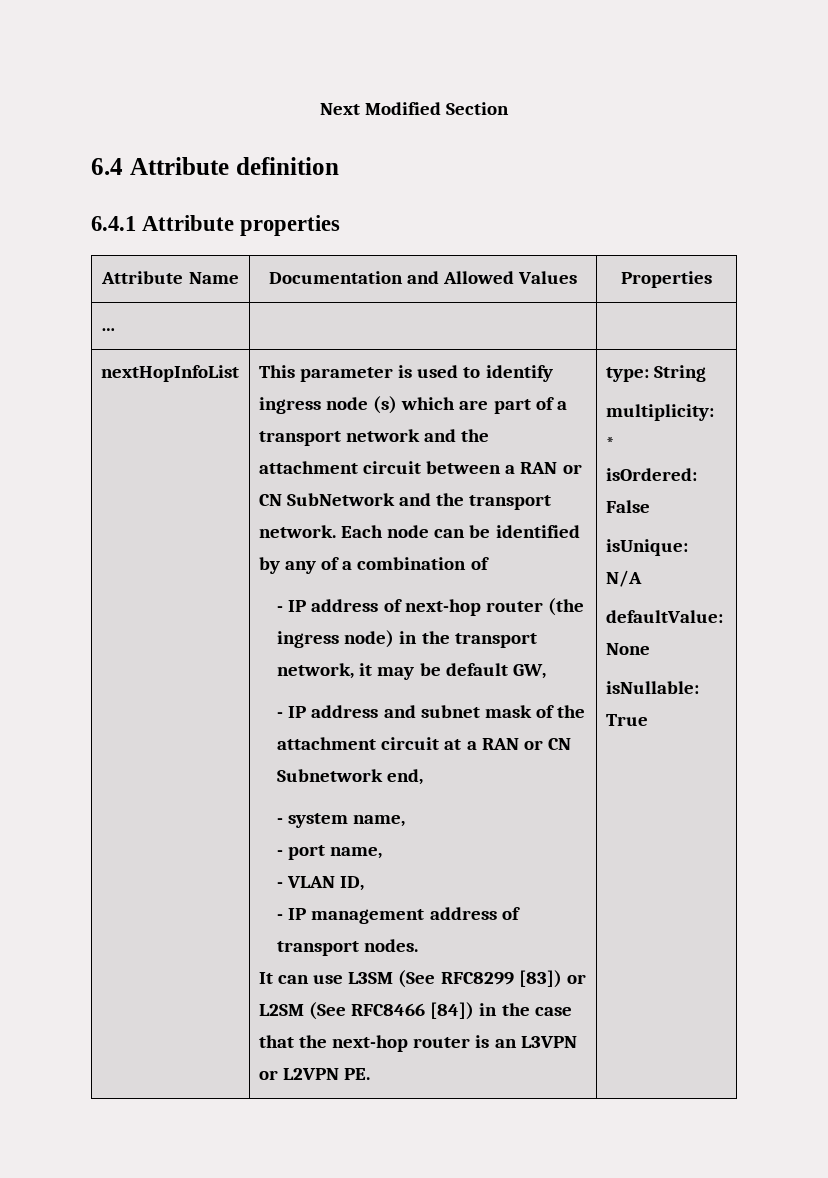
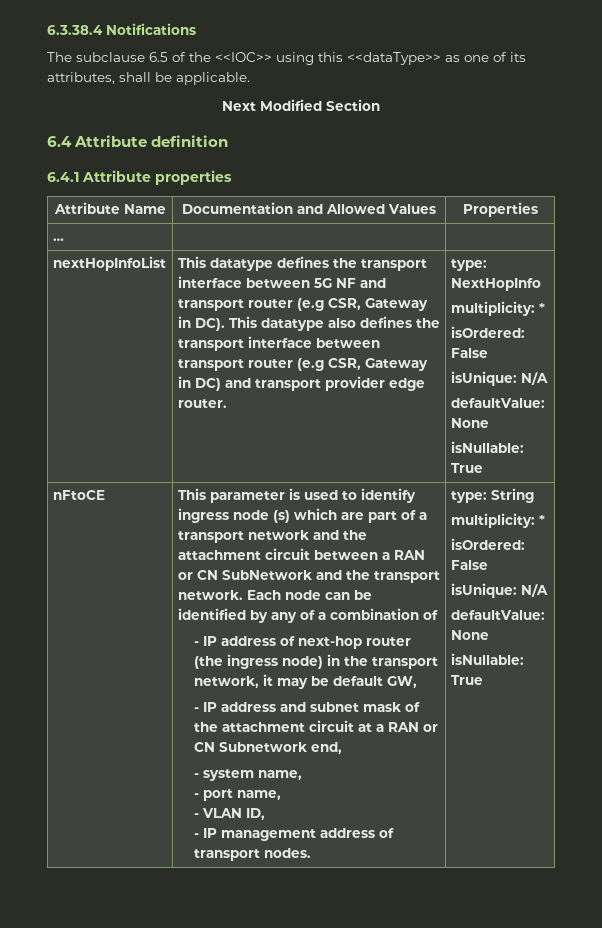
(319, 109) none -> [47,23,196,35] [47,52,526,65] [47,72,250,85] 6.3.38.4 Notifications // The subclause 6.5 of the <<IOC>> using this <<dataType>> as one of its attributes, shall be applicable. //
(239, 373) none -> [177,256,427,271] [177,276,386,288] [177,298,428,311] [177,316,440,331] [177,336,380,351] [177,358,428,371] [177,376,425,391] [177,399,227,408] [450,259,487,271] [450,278,541,291] [450,301,545,316] [450,326,525,338] [450,348,488,358] [450,371,548,386] [450,398,545,408] [450,418,489,428] [450,441,524,453] [450,463,483,473] [52,490,105,500] | This datatype defines the transport interface between 5G NF and transport router (e.g CSR, Gateway in DC). This datatype also defines the transport interface between transport router (e.g CSR, Gateway in DC) and transport provider edge router. | type: NextHopInfo // multiplicity: * // isOrdered: False // isUnique: N/A // defaultValue: None // isNullable: True // nFtoCE
[258,970,586,988] [258,1002,572,1020] [258,1035,577,1052] [258,1068,371,1080] // It can use L3SM (See RFC8299 [83]) or L2SM (See RFC8466 [84]) in the case that the next-hop router is an L3VPN or L2VPN PE. -> (311, 853) none

